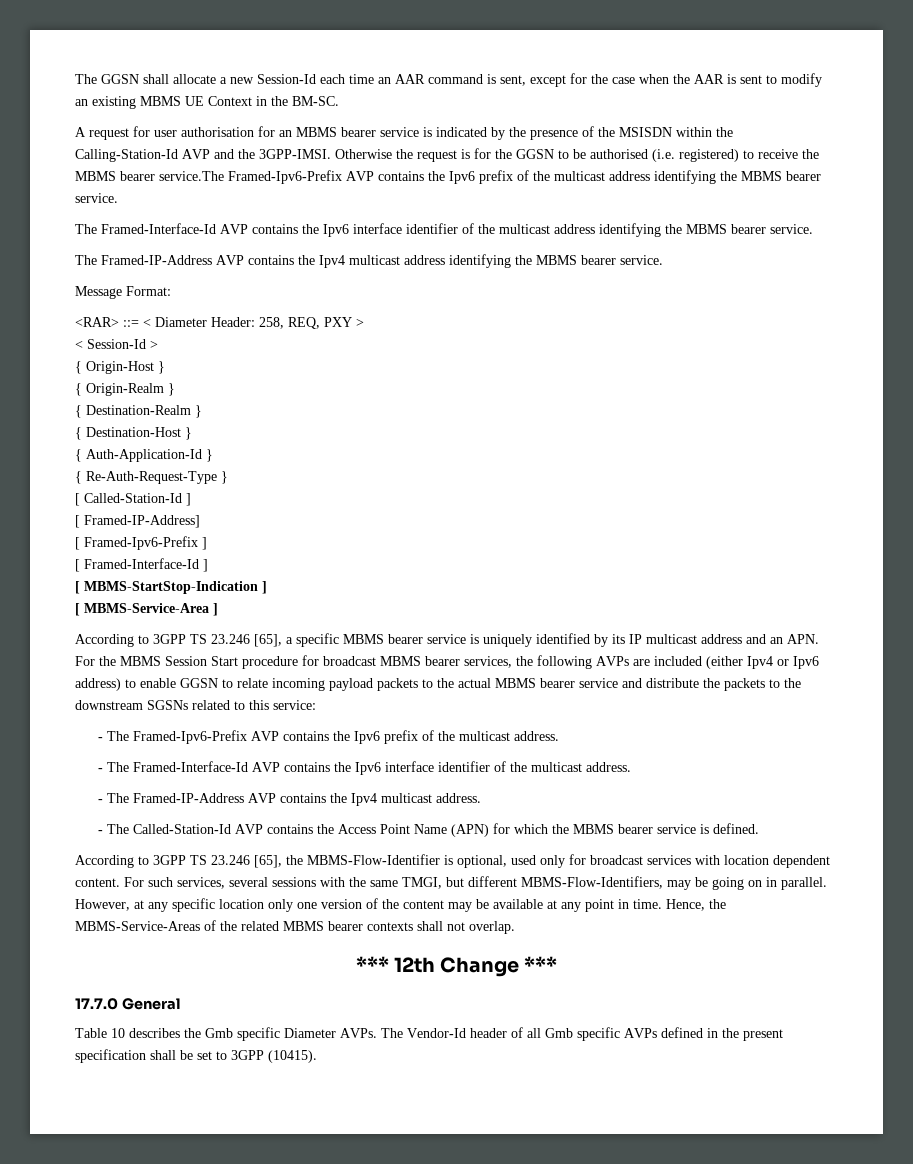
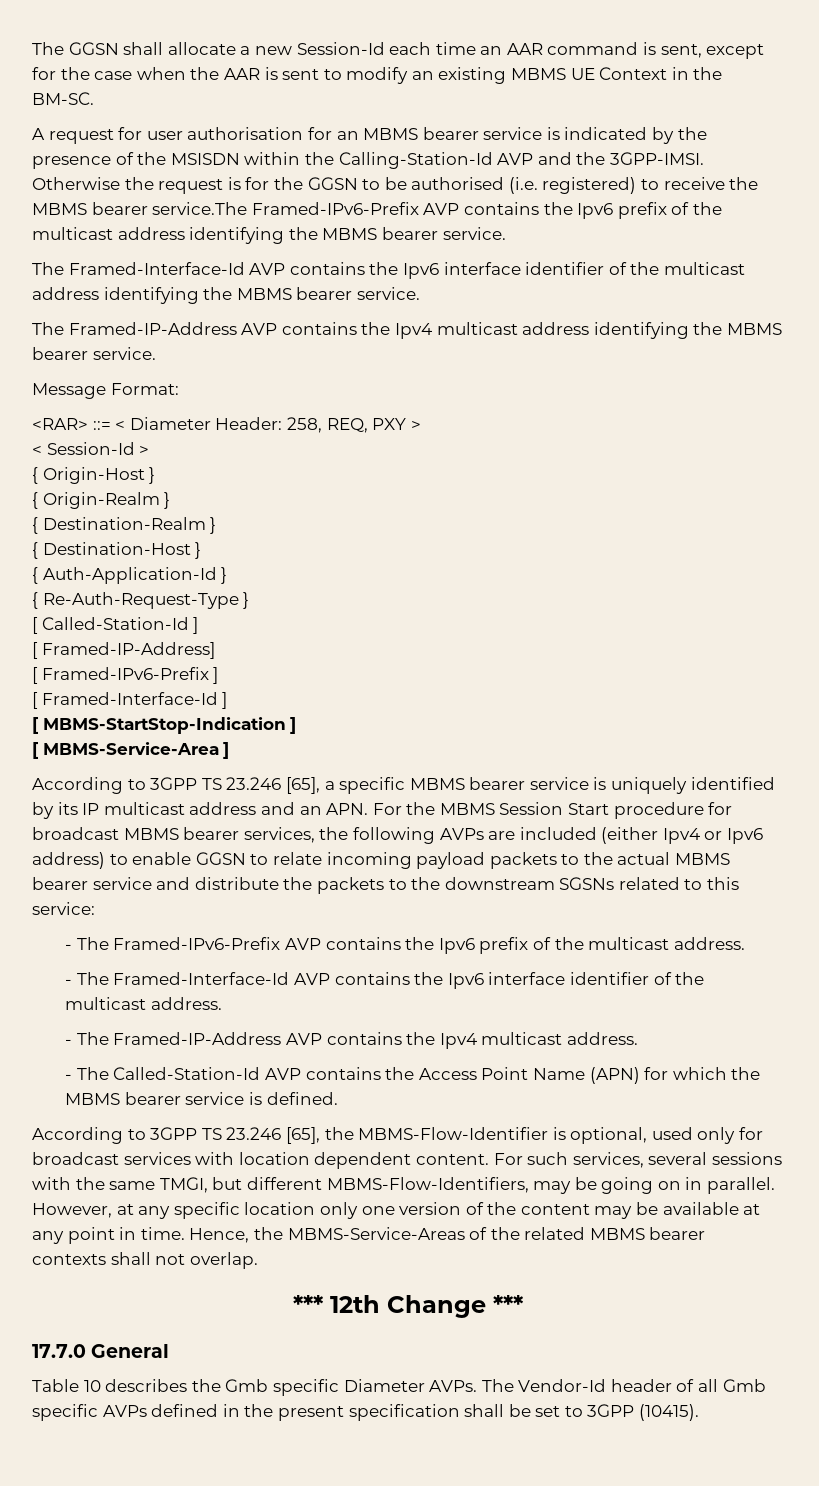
[228,170,342,184] Framed-Ipv6-Prefix -> [251,202,419,215] Framed-IPv6-Prefix
[84,536,198,550] Framed-Ipv6-Prefix -> [41,667,209,680] Framed-IPv6-Prefix
[133,730,248,744] Framed-Ipv6-Prefix -> [113,937,281,950] Framed-IPv6-Prefix

